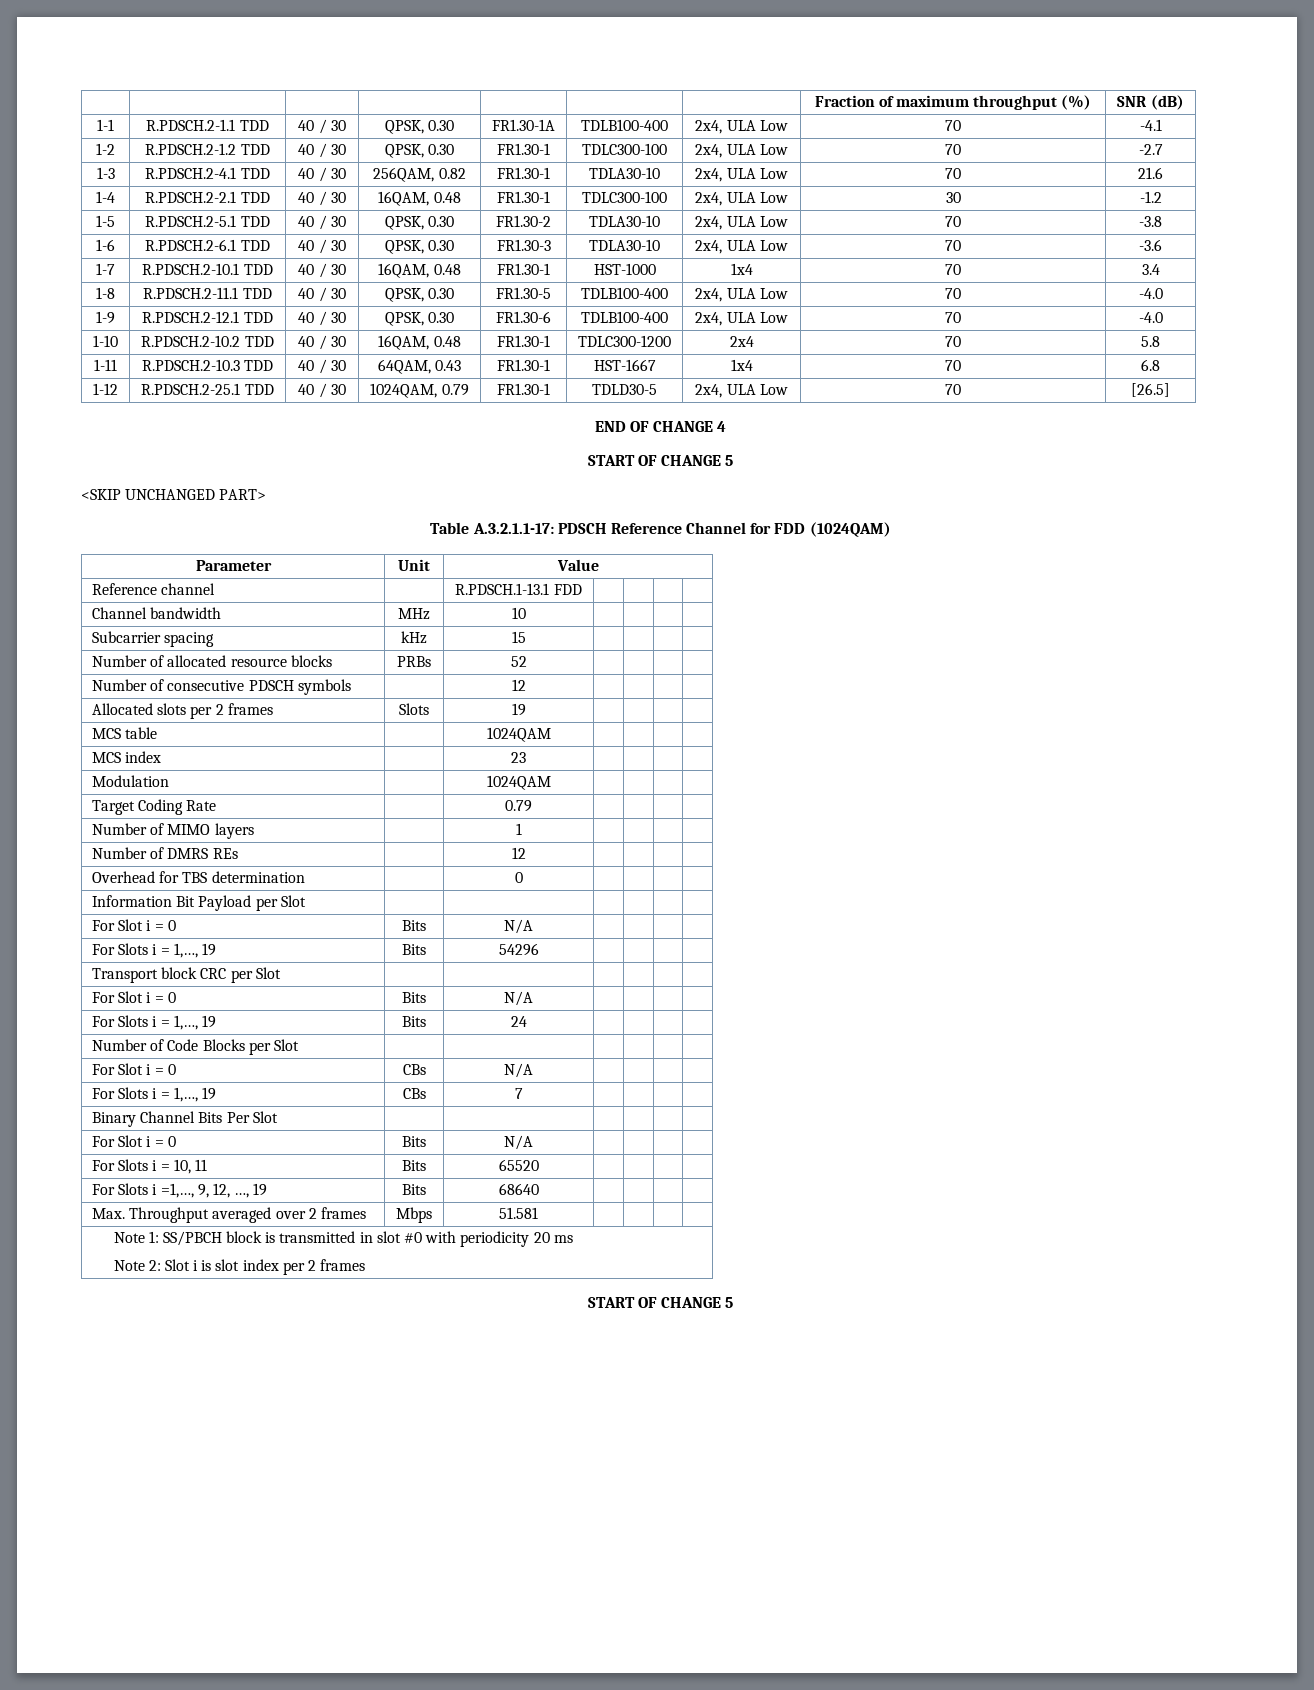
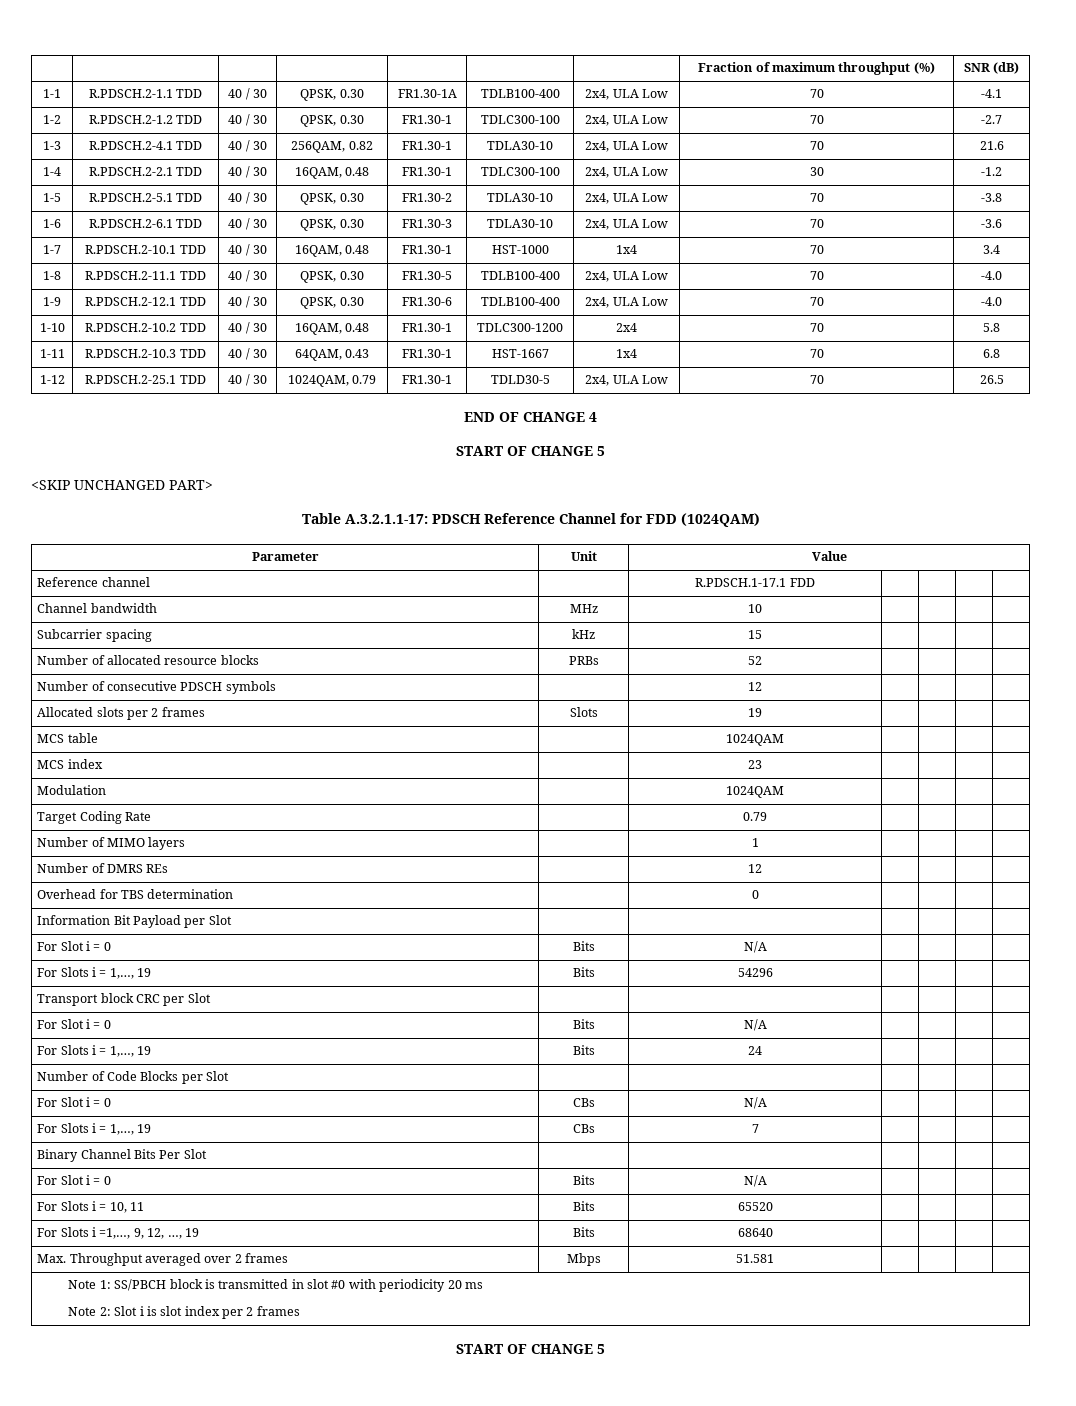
[1131,383,1170,397] [26.5] -> [979,375,1004,384] 26.5
[455,583,550,595] R.PDSCH.1-13.1 -> [695,578,787,587] R.PDSCH.1-17.1

